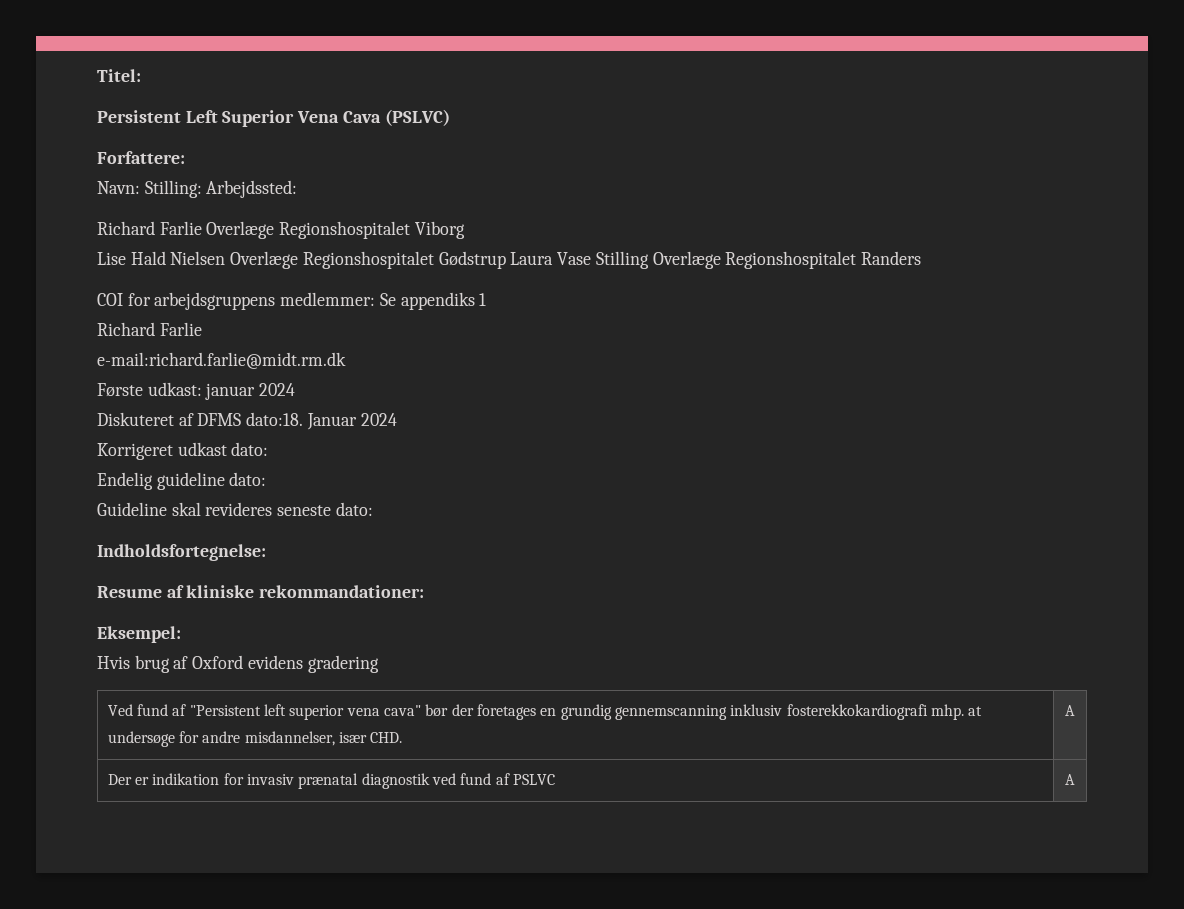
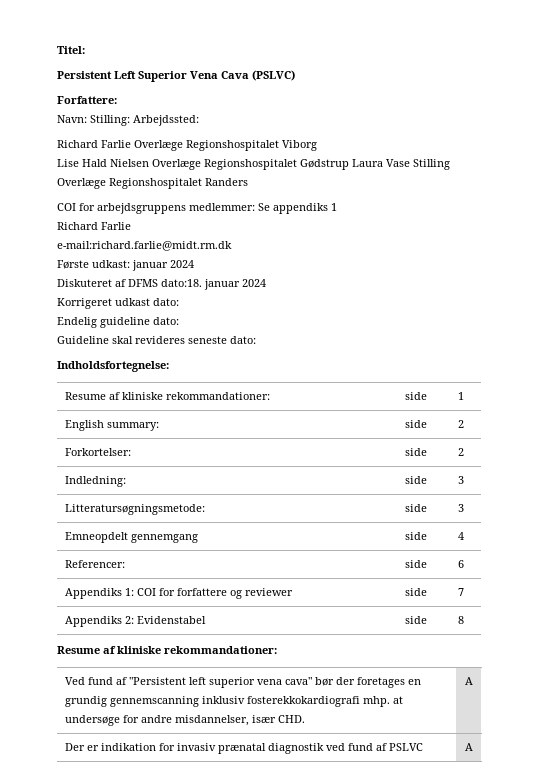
[306,413,357,430] Januar -> [204,279,240,290] januar
[97,585,425,598] [97,626,181,643] [97,655,379,673] // Resume af kliniske rekommandationer: // Eksempel: // Hvis brug af Oxford evidens gradering -> [64,392,270,400] [404,392,427,400] [457,392,464,400] [64,420,159,431] [404,420,427,428] [457,420,464,428] [64,448,131,456] [404,448,427,456] [457,448,464,456] [64,476,126,487] [404,476,427,484] [457,476,464,484] [64,504,205,515] [404,504,427,512] [457,504,464,512] [64,532,198,543] [404,532,427,540] [457,532,464,540] [64,560,125,568] [404,560,427,568] [457,560,464,568] [64,588,293,599] [404,588,427,596] [457,588,464,596] [64,616,206,627] [404,616,427,624] [457,616,464,624] [57,646,277,654] // Resume af kliniske rekommandationer: | side | 1 // English summary: | side | 2 // Forkortelser: | side | 2 // Indledning: | side | 3 // Litteratursøgningsmetode: | side | 3 // Emneopdelt gennemgang | side | 4 // Referencer: | side | 6 // Appendiks 1: COI for forfattere og reviewer | side | 7 // Appendiks 2: Evidenstabel | side | 8 // Resume af kliniske rekommandationer:

